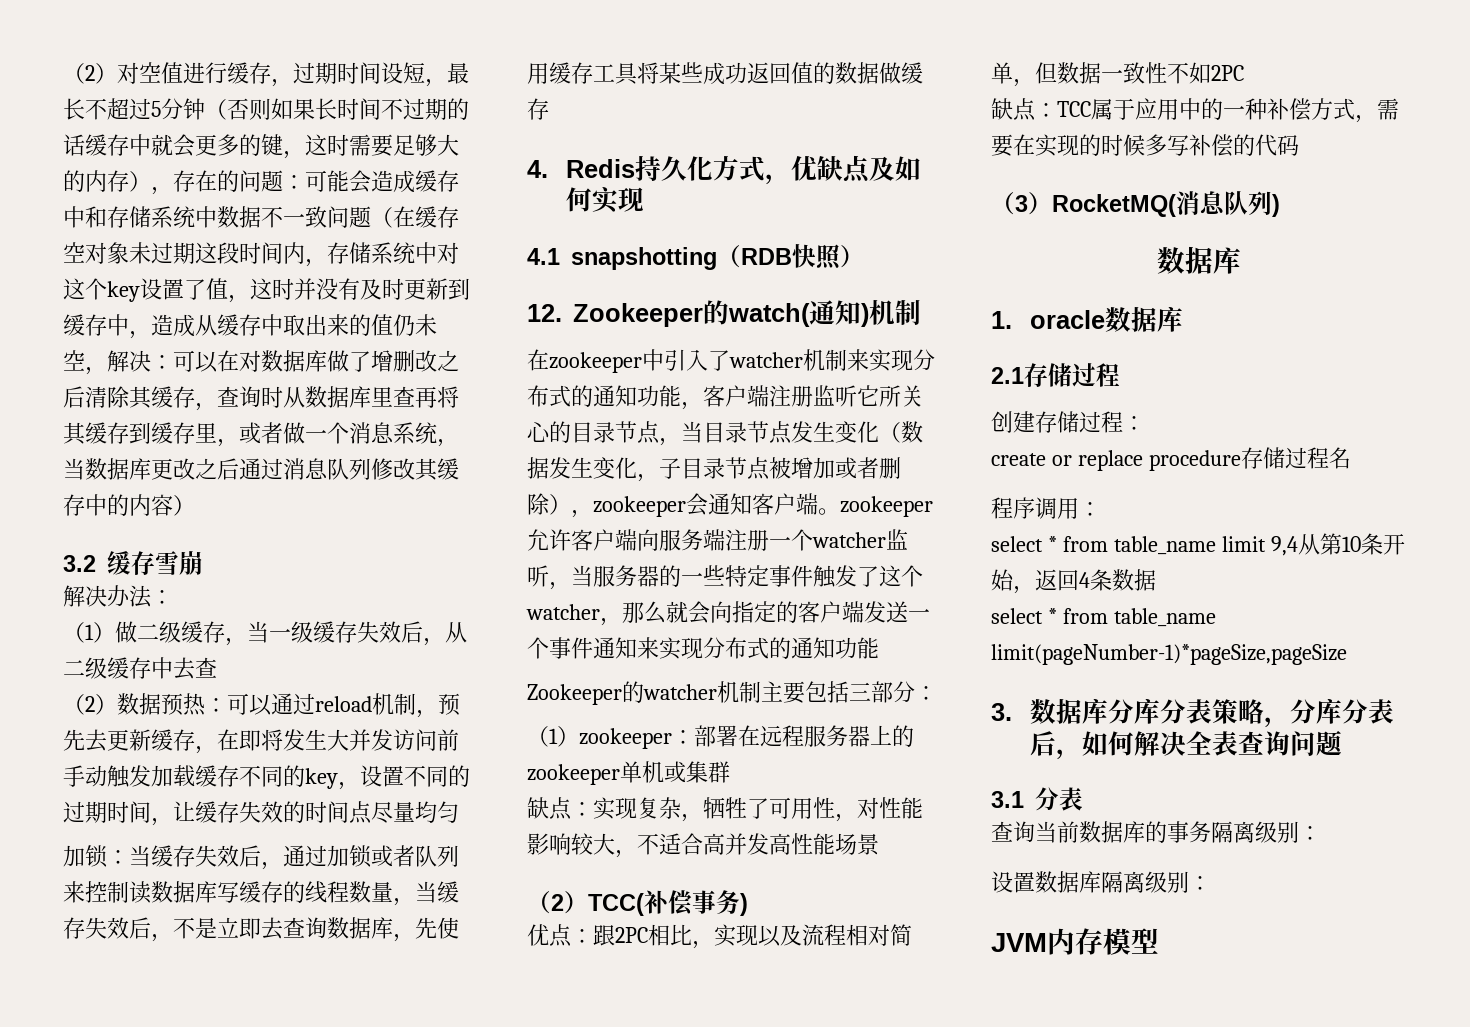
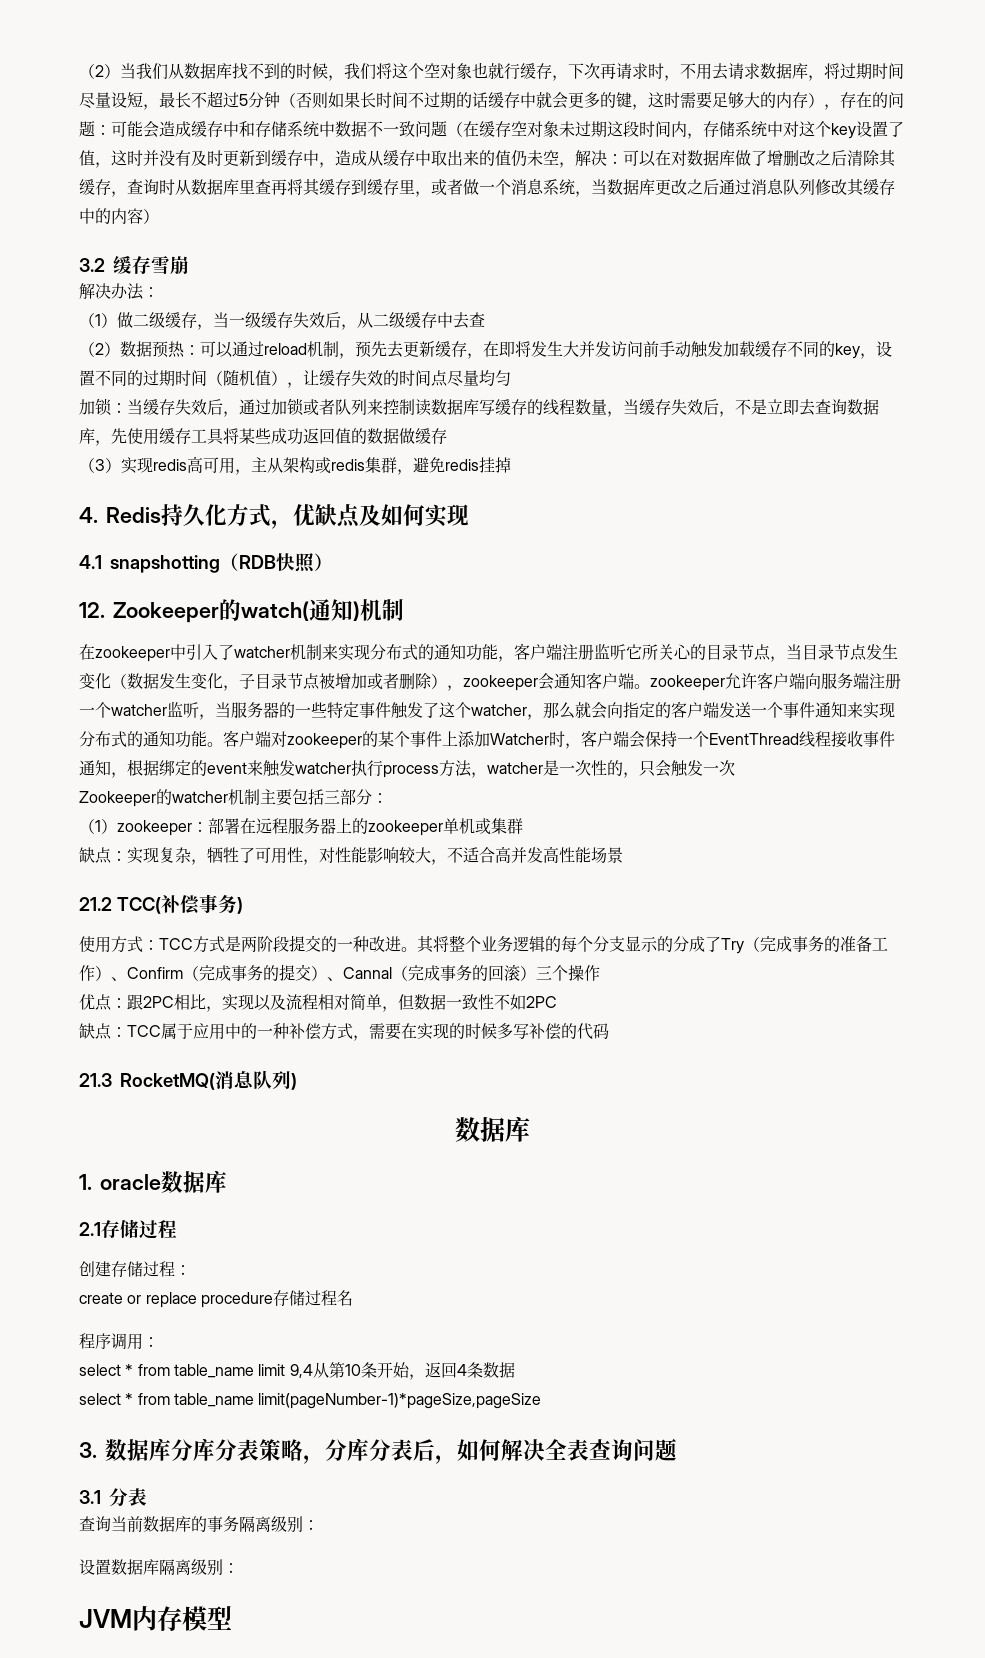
[63,62,381,87] （2）对空值进行缓存，过期时间 -> [79,62,904,81] [79,92,111,109] （2）当我们从数据库找不到的时候，我们将这个空对象也就行缓存，下次再请求时，不用去请求数据库，将过期时间尽量
(151, 812) none -> [207,370,287,386] （随机值）
(549, 109) none -> [79,456,511,475] // （3）实现redis高可用，主从架构或redis集群，避免redis挂掉
(879, 648) none -> [207,730,895,749] [79,759,735,778] 。客户端对zookeeper的某个事件上添加Watcher时，客户端会保持一个EventThread线程接收事件通知，根据绑定的event来触发watcher执行process方法，watcher是一次性的，只会触发一次
[527,891,588,914] （2） -> [79,897,112,911] 21.2
(748, 904) none -> [79,935,888,954] [79,964,600,981] // 使用方式：TCC方式是两阶段提交的一种改进。其将整个业务逻辑的每个分支显示的分成了Try（完成事务的准备工作）、Confirm（完成事务的提交）、Cannal（完成事务的回滚）三个操作
[991,192,1052,215] （3） -> [79,1073,112,1087] 21.3

